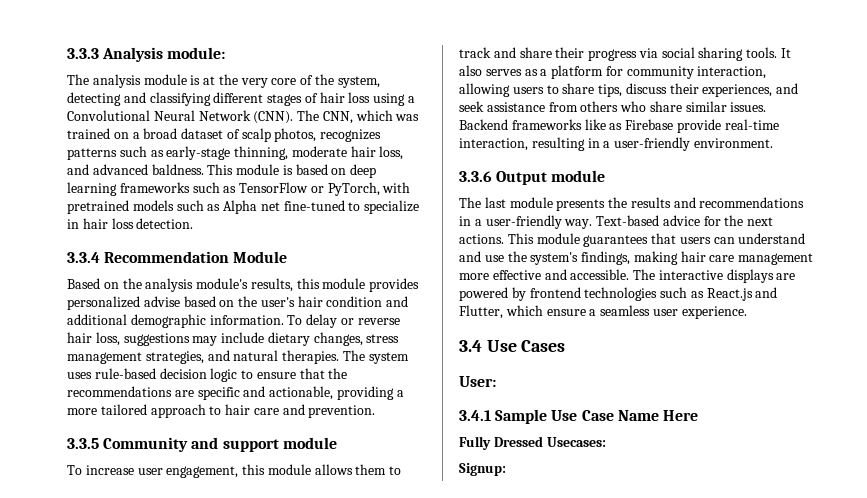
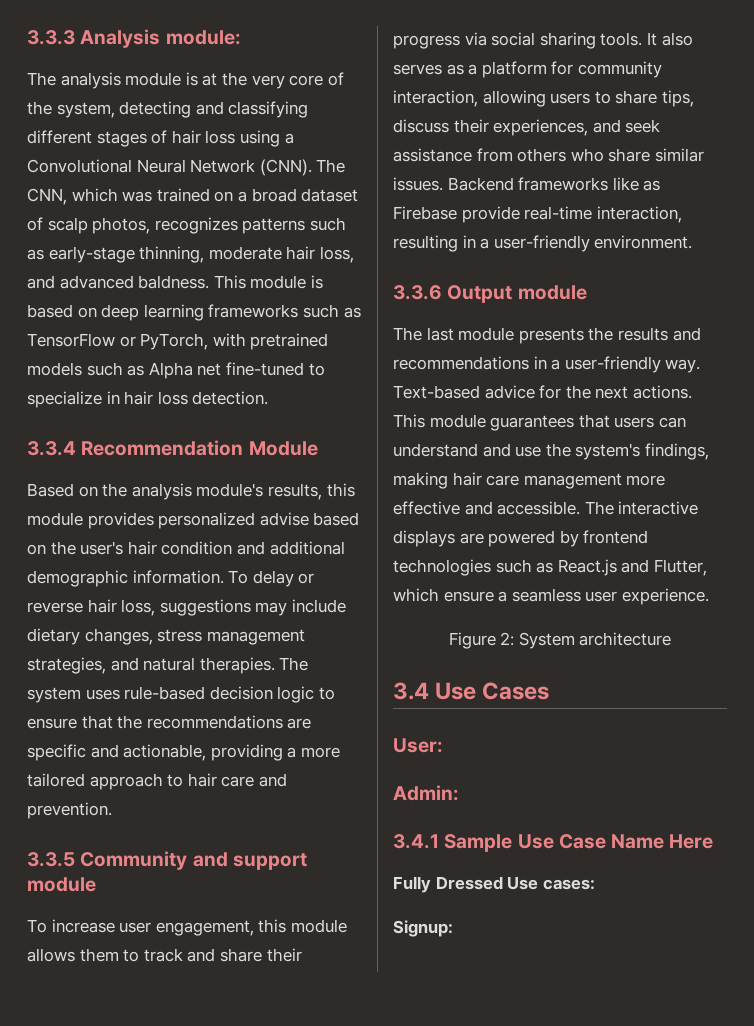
(747, 312) none -> [448,632,672,649] // Figure 2: System architecture
(496, 381) none -> [393,785,459,801] // Admin:
[546,437,606,447] Usecases: -> [507,876,595,890] Use cases:

